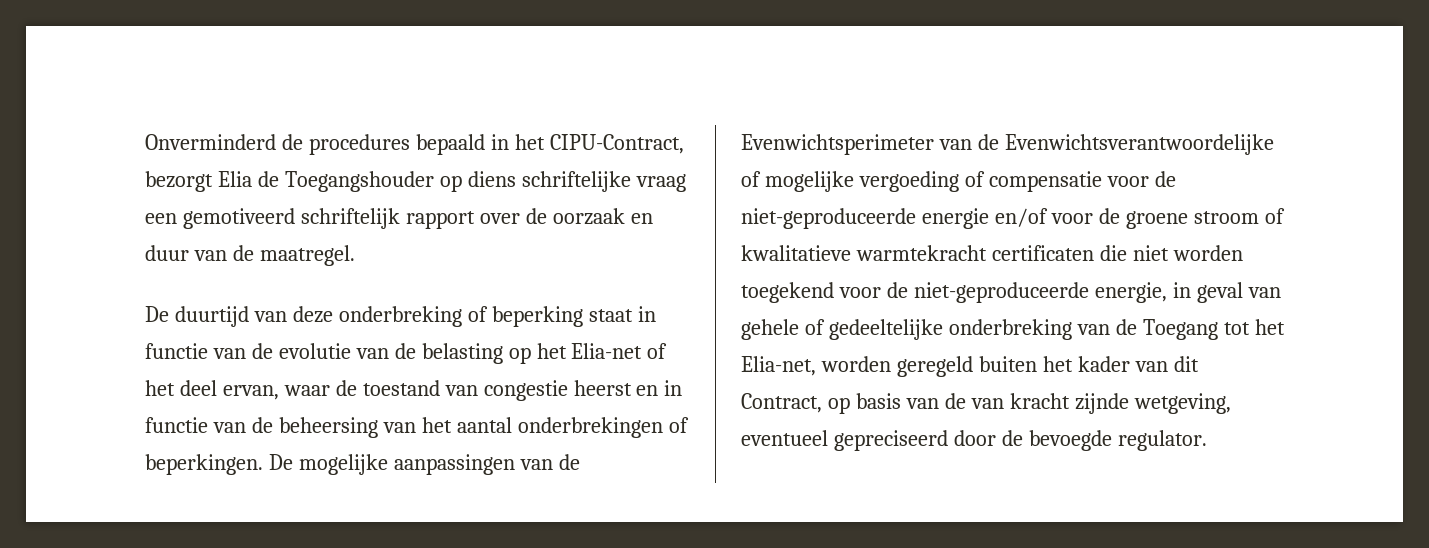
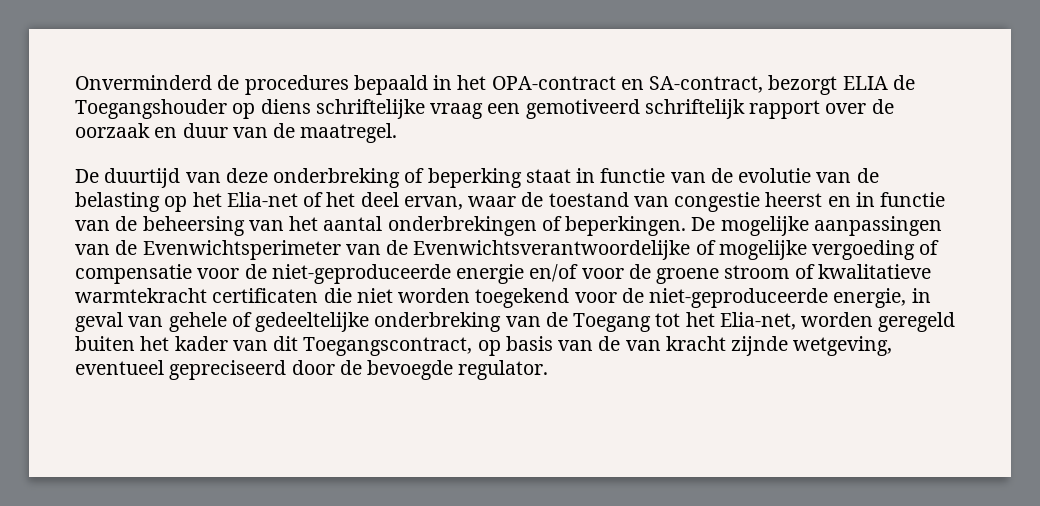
[549,134,684,154] [145,171,252,192] CIPU-Contract, bezorgt Elia -> [491,75,888,95] OPA-contract en SA-contract, bezorgt ELIA
[741,393,822,413] Contract, -> [303,337,473,356] Toegangscontract,

